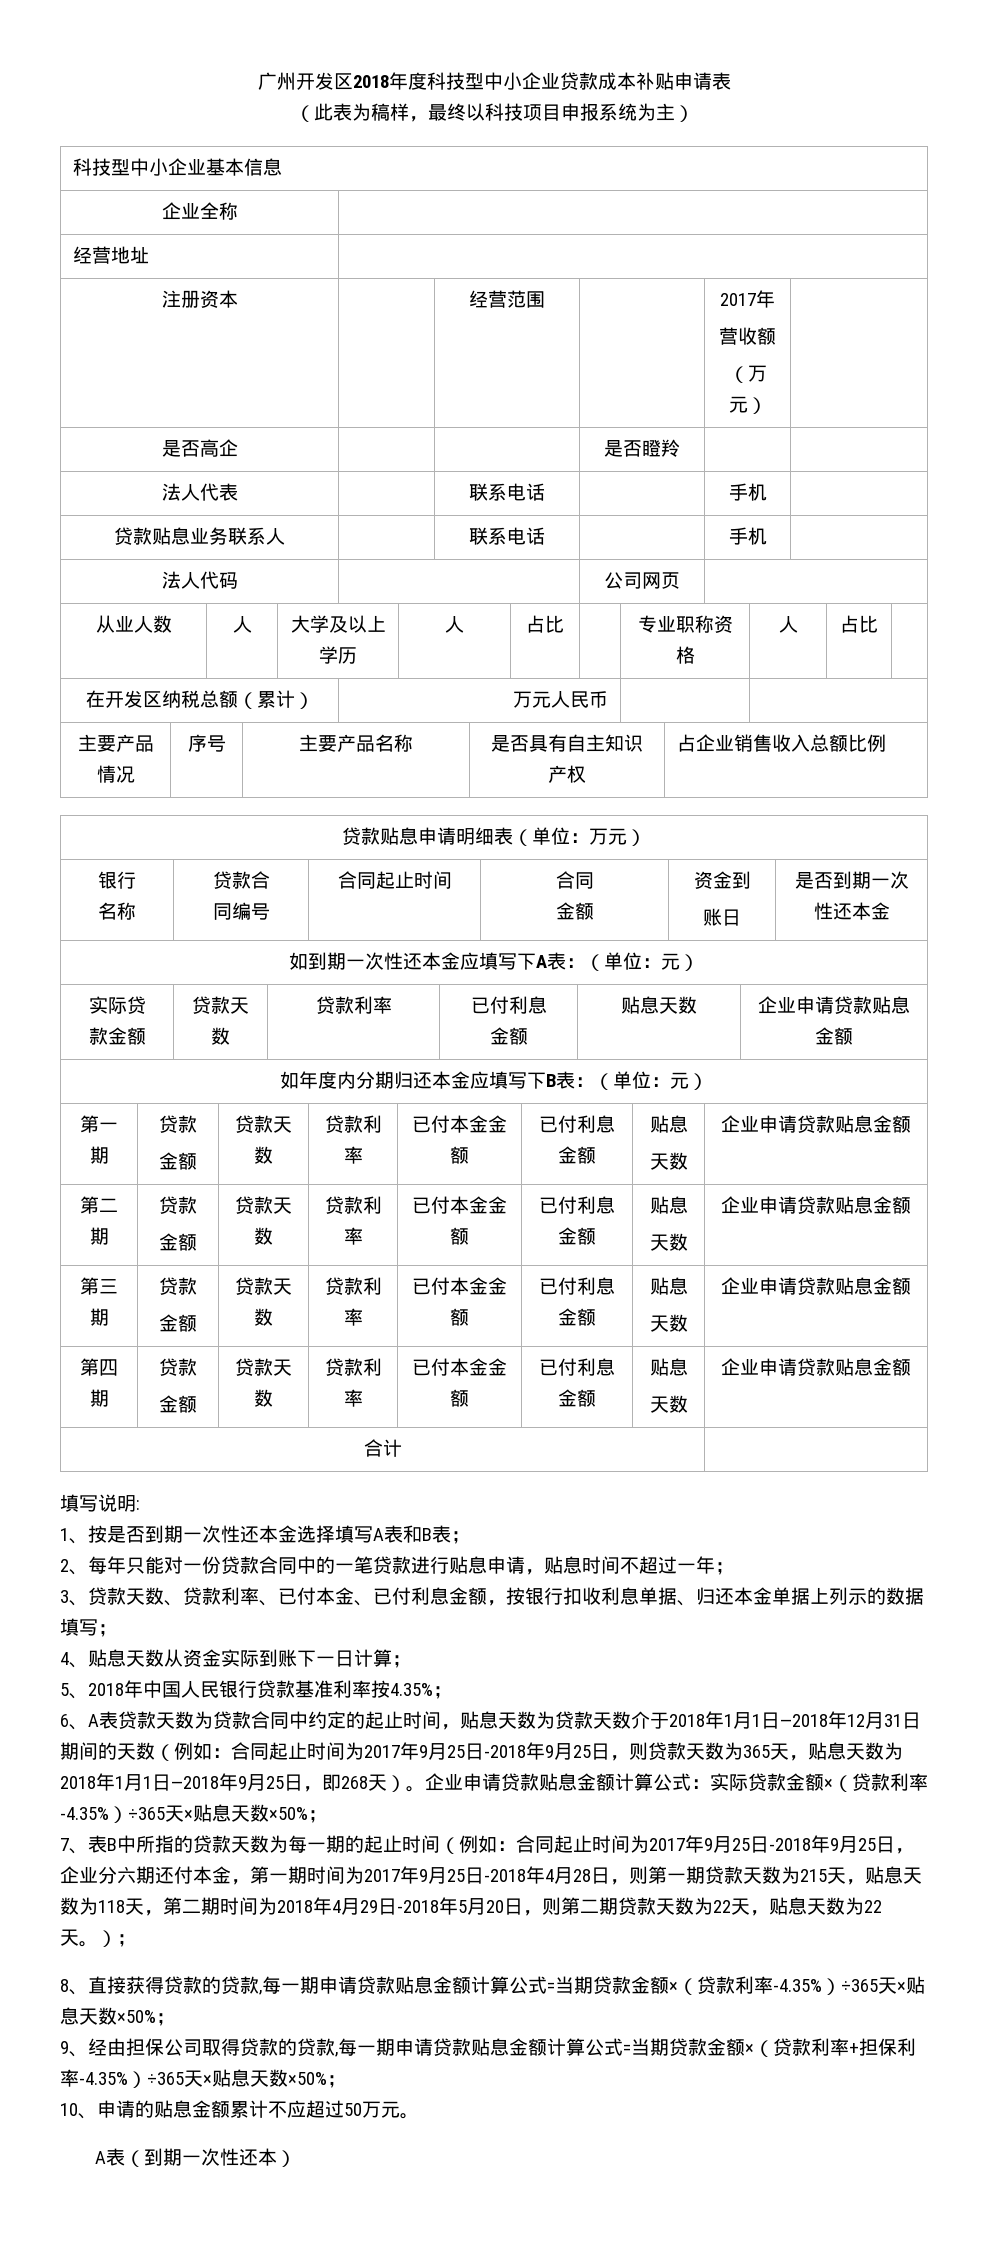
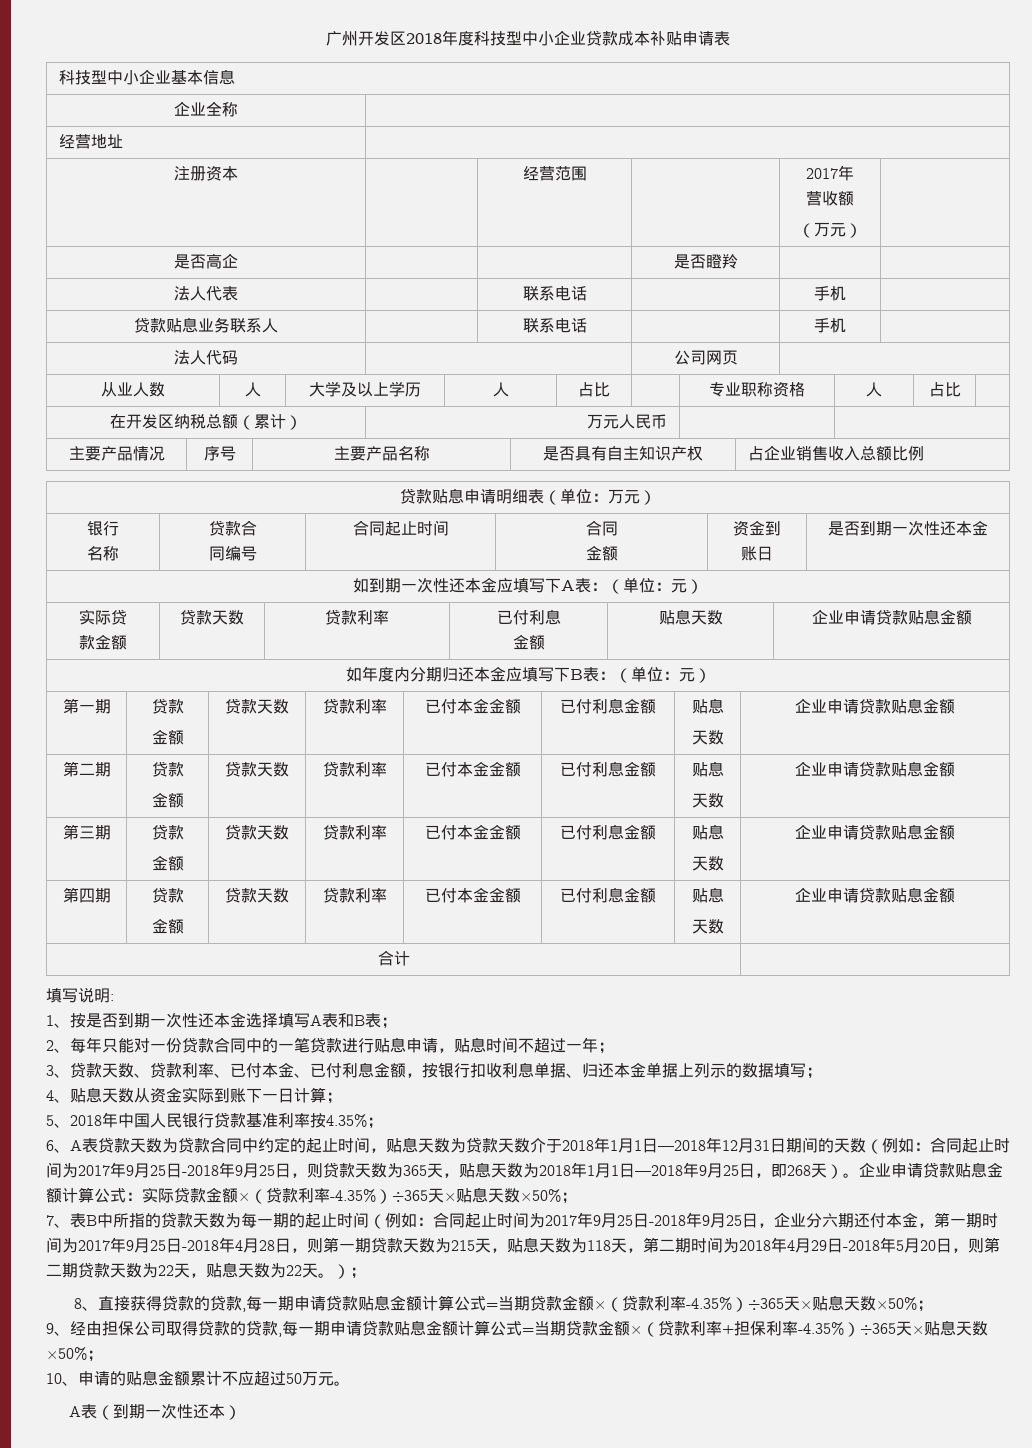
[294,103,694,122] // （此表为稿样，最终以科技项目申报系统为主） -> (730, 38) none

